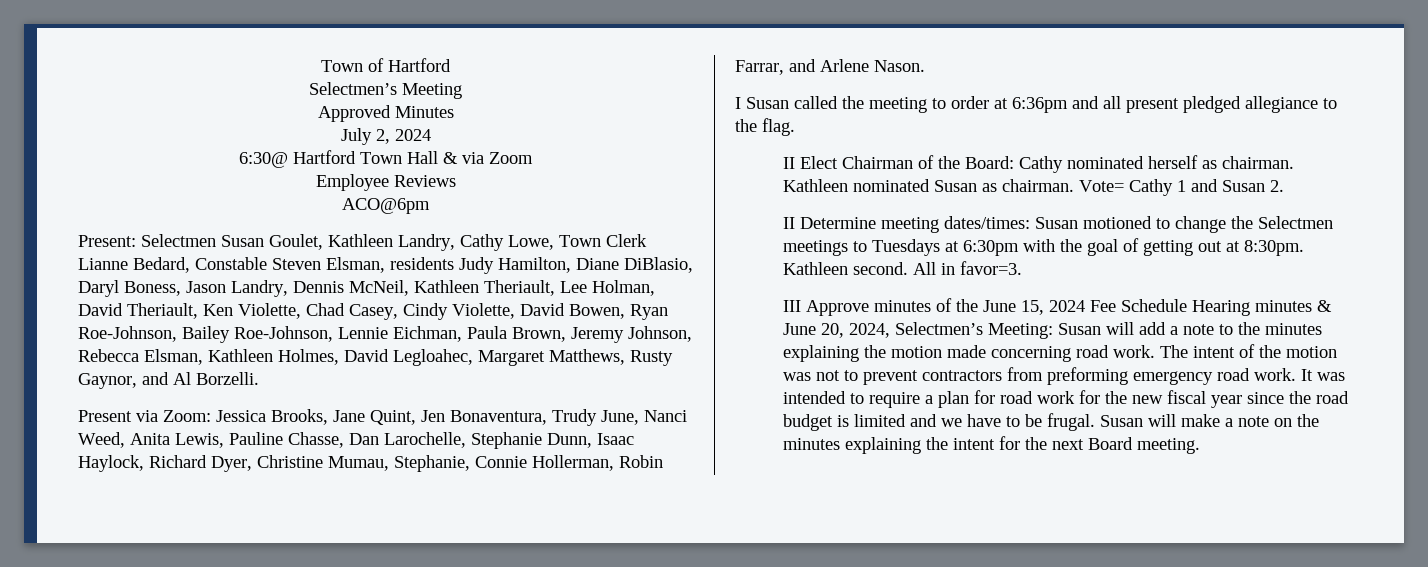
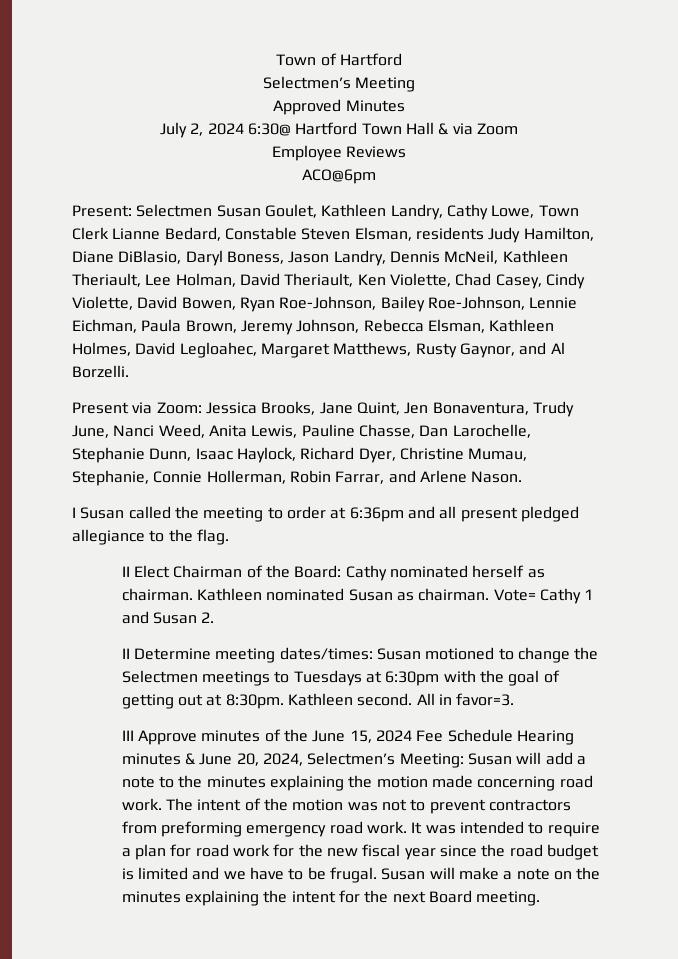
(431, 135) // -> (244, 129) none

